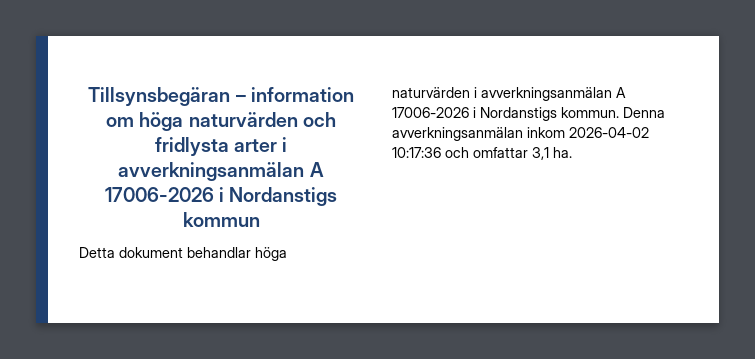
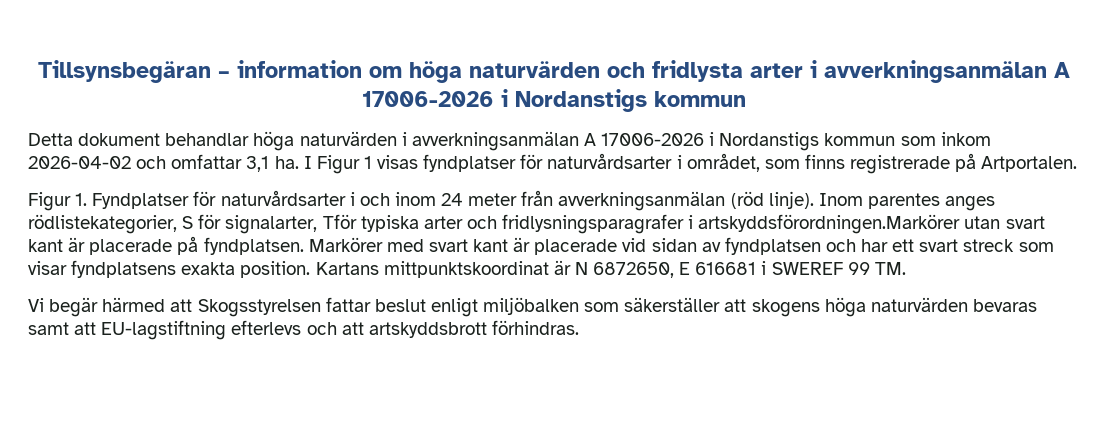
[561,107,665,118] [392,127,523,141] kommun. Denna avverkningsanmälan -> [824,133,936,146] kommun som
[392,147,441,158] 10:17:36 -> (131, 162) none
(572, 152) none -> [303,153,1078,174] [28,190,996,211] [28,214,1045,234] [28,236,1054,255] [28,260,906,278] [28,297,1037,317] [28,320,579,340] I Figur 1 visas fyndplatser för naturvårdsarter i området, som finns registrerade på Artportalen. // Figur 1. Fyndplatser för naturvårdsarter i och inom 24 meter från avverkningsanmälan (röd linje). Inom parentes anges rödlistekategorier, S för signalarter, Tför typiska arter och fridlysningsparagrafer i artskyddsförordningen.Markörer utan svart kant är placerade på fyndplatsen. Markörer med svart kant är placerade vid sidan av fyndplatsen och har ett svart streck som visar fyndplatsens exakta position. Kartans mittpunktskoordinat är N 6872650, E 616681 i SWEREF 99 TM. // Vi begär härmed att Skogsstyrelsen fattar beslut enligt miljöbalken som säkerställer att skogens höga naturvärden bevaras samt att EU-lagstiftning efterlevs och att artskyddsbrott förhindras.

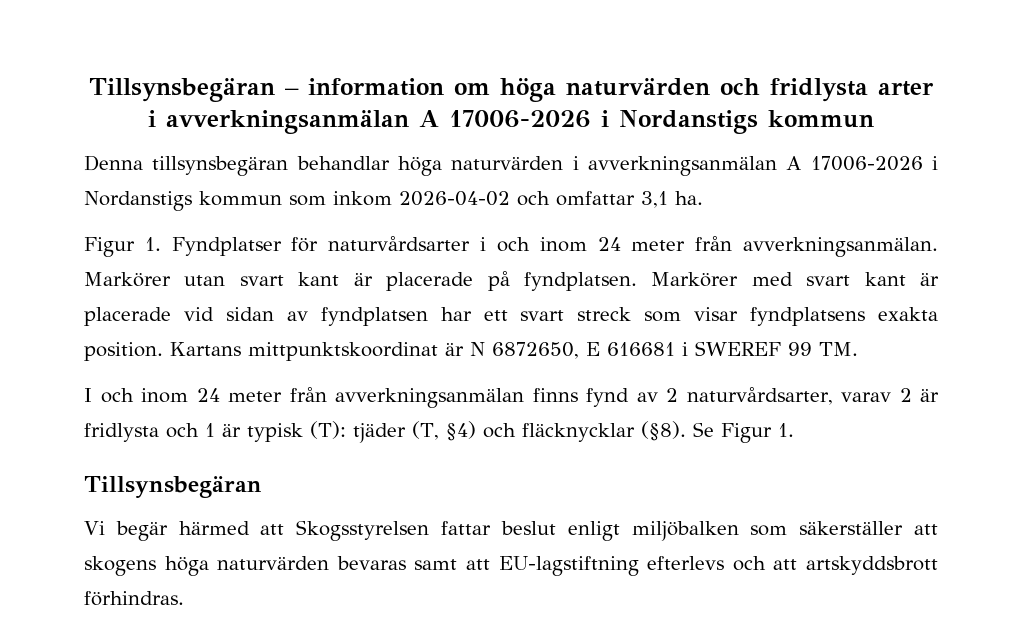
[28,133,161,146] Detta dokument -> [84,155,289,176] Denna tillsynsbegäran
[303,153,1078,174] I Figur 1 visas fyndplatser för naturvårdsarter i området, som finns registrerade på Artportalen. -> (703, 198) none
[558,191,996,211] [28,214,961,234] avverkningsanmälan (röd linje). Inom parentes anges rödlistekategorier, S för signalarter, Tför typiska arter och fridlysningsparagrafer i artskyddsförordningen.Markörer -> [743,237,939,257] [84,272,171,287] avverkningsanmälan. Markörer
[825,239,856,252] och -> (428, 316) none
(906, 268) none -> [84,387,939,408] [84,421,794,443] [84,476,262,498] // I och inom 24 meter från avverkningsanmälan finns fynd av 2 naturvårdsarter, varav 2 är fridlysta och 1 är typisk (T): tjäder (T, §4) och fläcknycklar (§8). Se Figur 1. // Tillsynsbegäran

